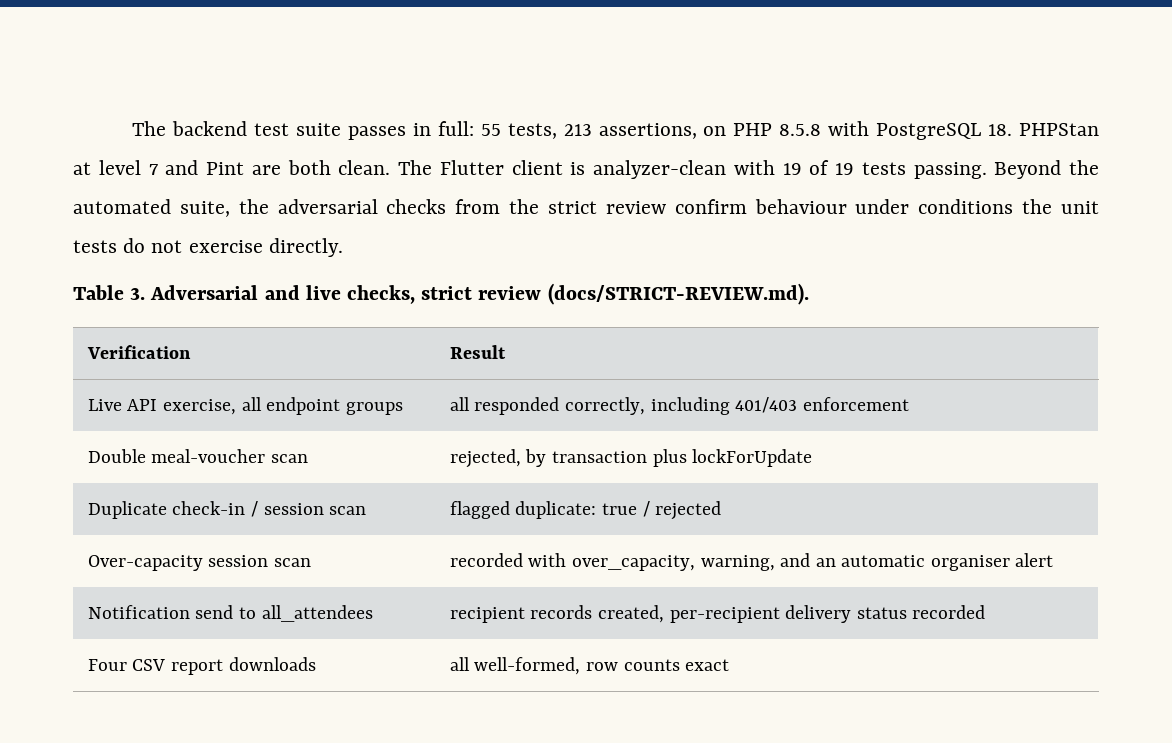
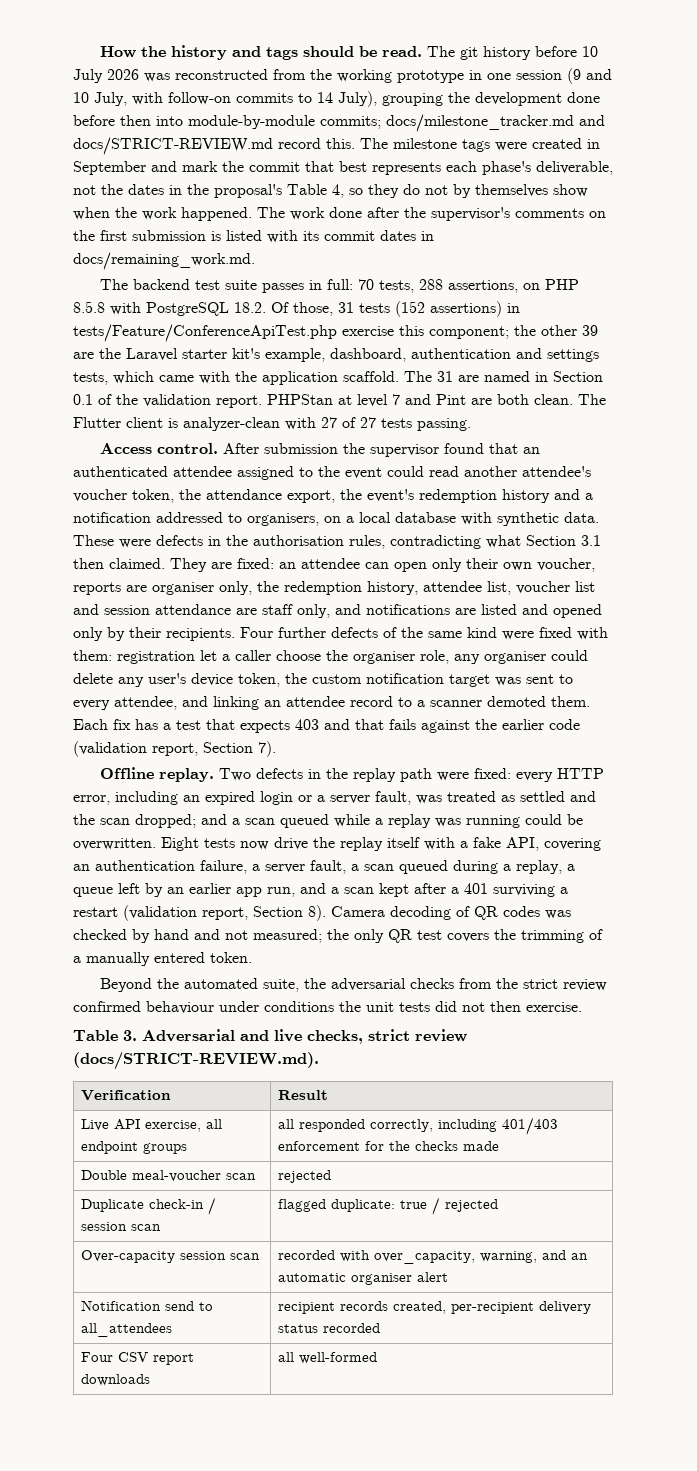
(132, 128) none -> [100,45,599,60] [73,68,612,84] [73,91,600,107] [73,114,605,132] [73,137,600,155] [73,161,613,175] [73,184,588,198] [73,207,606,221] [73,230,434,243] [73,252,255,270] How the history and tags should be read. The git history before 10 July 2026 was reconstructed from the working prototype in one session (9 and 10 July, with follow-on commits to 14 July), grouping the development done before then into module-by-module commits; docs/milestone_tracker.md and docs/STRICT-REVIEW.md record this. The milestone tags were created in September and mark the commit that best represents each phase's deliverable, not the dates in the proposal's Table 4, so they do not by themselves show when the work happened. The work done after the supervisor's comments on the first submission is listed with its commit dates in docs/remaining_work.md. //
[480,123,592,139] 55 tests, 213 -> [358,279,444,293] 70 tests, 288
[988,124,1013,136] 18. -> [234,301,520,317] [73,324,598,342] [73,348,599,362] [73,371,603,385] [73,394,262,408] 18.2. Of those, 31 tests (152 assertions) in tests/Feature/ConferenceApiTest.php exercise this component; the other 39 are the Laravel starter kit's example, dashboard, authentication and settings tests, which came with the application scaffold. The 31 are named in Section 0.1 of the validation report.
[782,160,854,175] 19 of 19 -> [321,417,376,428] 27 of 27
(987, 170) none -> [100,443,541,457] [73,466,591,480] [73,489,593,503] [73,512,599,526] [73,535,601,549] [73,558,595,572] [73,581,595,595] [73,604,602,618] [73,627,608,641] [73,650,588,664] [73,673,573,687] [73,696,590,710] [73,719,580,733] [73,741,276,757] [100,767,605,782] [73,791,596,805] [73,814,583,828] [73,837,601,851] [73,860,575,874] [73,883,568,897] [73,905,571,921] [73,929,603,943] [73,952,252,966] // Access control. After submission the supervisor found that an authenticated attendee assigned to the event could read another attendee's voucher token, the attendance export, the event's redemption history and a notification addressed to organisers, on a local database with synthetic data. These were defects in the authorisation rules, contradicting what Section 3.1 then claimed. They are fixed: an attendee can open only their own voucher, reports are organiser only, the redemption history, attendee list, voucher list and session attendance are staff only, and notifications are listed and opened only by their recipients. Four further defects of the same kind were fixed with them: registration let a caller choose the organiser role, any organiser could delete any user's device token, the custom notification target was sent to every attendee, and linking an attendee record to a scanner demoted them. Each fix has a test that expects 403 and that fails against the earlier code (validation report, Section 7). // Offline replay. Two defects in the replay path were fixed: every HTTP error, including an expired login or a server fault, was treated as settled and the scan dropped; and a scan queued while a replay was running could be overwritten. Eight tests now drive the replay itself with a fake API, covering an authentication failure, a server fault, a scan queued during a replay, a queue left by an earlier app run, and a scan kept after a 401 surviving a restart (validation report, Section 8). Camera decoding of QR codes was checked by hand and not measured; the only QR test covers the trimming of a manually entered token. //
[674,199,747,214] confirm -> [73,1001,141,1012] confirmed
[123,238,343,257] do not exercise directly. -> [435,1001,582,1012] did not then exercise.
(909, 404) none -> [364,1141,499,1151] for the checks made
[449,449,813,468] rejected, by transaction plus lockForUpdate -> [277,1170,331,1183] rejected
[474,657,730,675] well-formed, row counts exact -> [298,1352,377,1364] well-formed

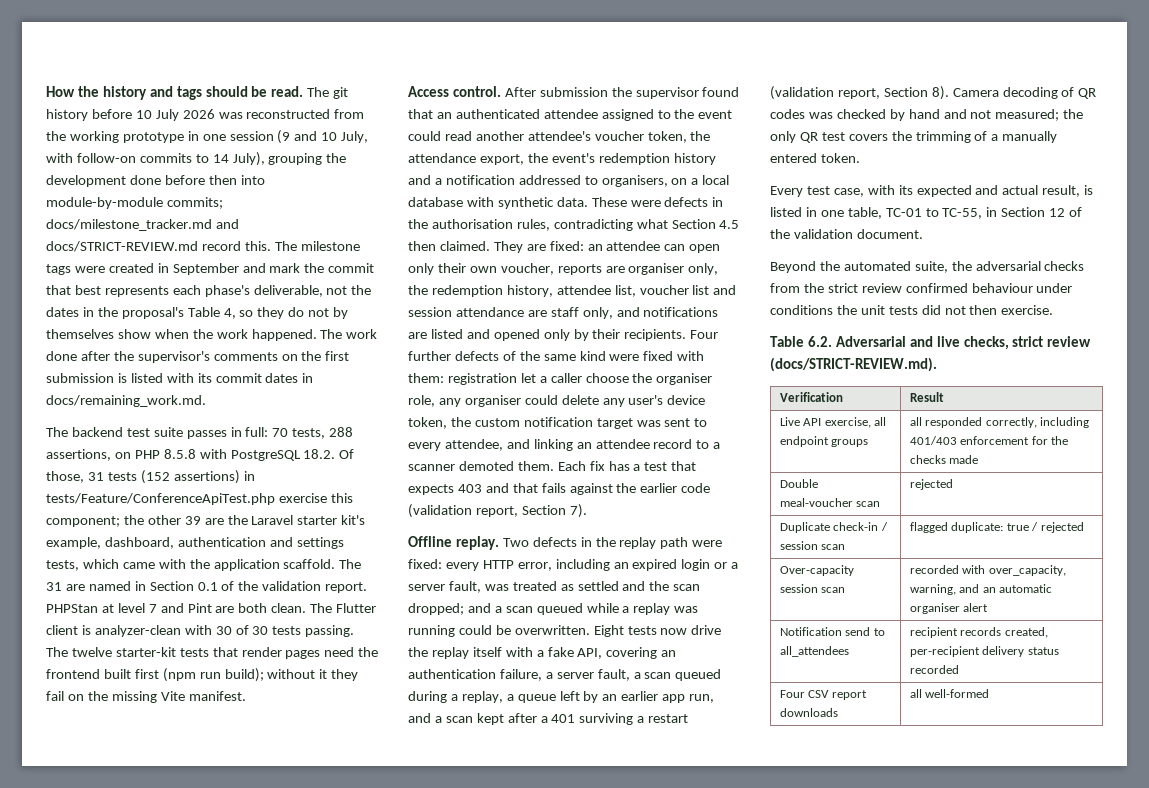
[321,417,376,428] 27 of 27 -> [215,625,269,635] 30 of 30
(471, 424) none -> [46,647,379,659] [46,668,359,682] [46,691,246,703] The twelve starter-kit tests that render pages need the frontend built first (npm run build); without it they fail on the missing Vite manifest.
[581,535,601,546] 3.1 -> [719,220,740,229] 4.5
(252, 957) none -> [770,185,1094,197] [770,207,1083,219] [770,229,923,239] // Every test case, with its expected and actual result, is listed in one table, TC-01 to TC-55, in Section 12 of the validation document.
[123,1030,137,1041] 3. -> [807,336,832,347] 6.2.

